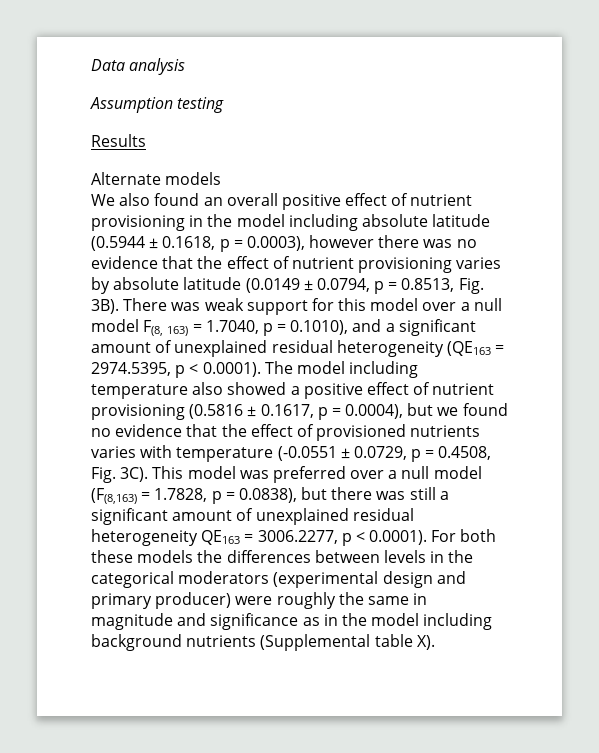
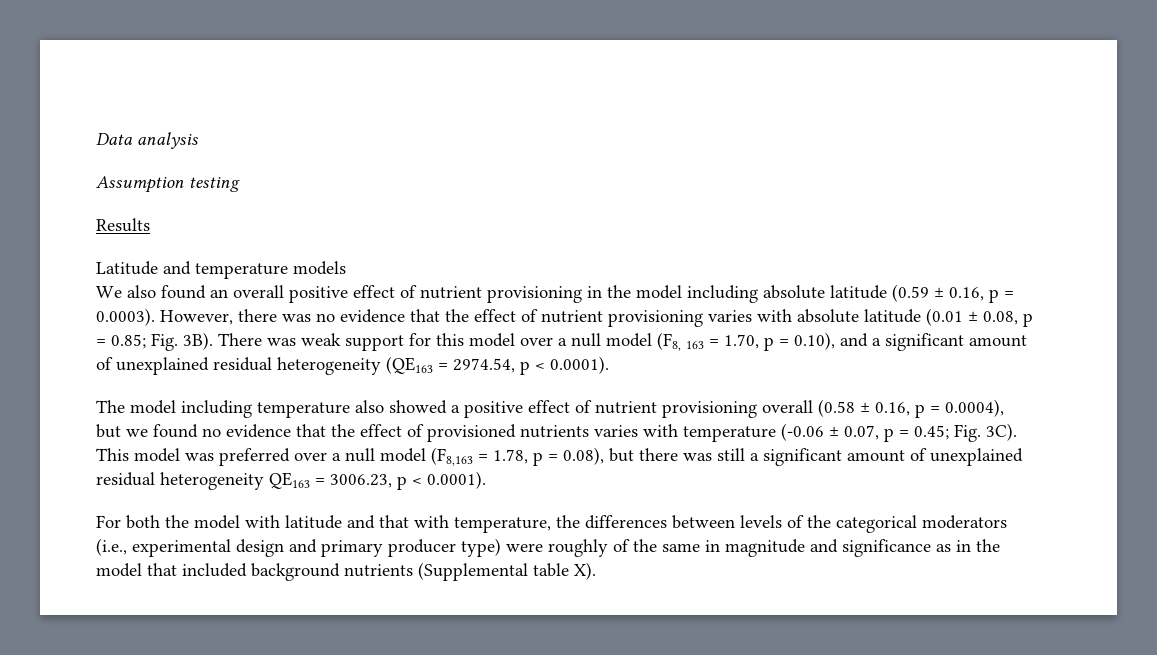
[91,172,161,185] Alternate -> [96,261,288,279] Latitude and temperature
[91,235,375,252] (0.5944 ± 0.1618, p = 0.0003), however -> [892,284,1014,303] [96,308,233,326] (0.59 ± 0.16, p = 0.0003). However,
[91,277,455,294] by absolute latitude (0.0149 ± 0.0794, p = 0.8513, -> [757,308,1033,327] [96,334,146,349] with absolute latitude (0.01 ± 0.08, p = 0.85;
[143,320,349,336] F(8, 163) = 1.7040, p = 0.1010), -> [657,332,835,351] (F8, 163 = 1.70, p = 0.10),
[91,362,261,378] 2974.5395, p < 0.0001). -> [453,356,609,375] 2974.54, p < 0.0001). //
[189,404,314,419] (0.5816 ± 0.1617, -> [762,399,910,417] overall (0.58 ± 0.16,
[277,446,492,462] (-0.0551 ± 0.0729, p = 0.4508, -> [781,423,949,442] (-0.06 ± 0.07, p = 0.45;
[91,488,297,504] (F(8,163) = 1.7828, p = 0.0838), -> [431,447,604,466] (F8,163 = 1.78, p = 0.08),
[257,530,428,546] 3006.2277, p < 0.0001). -> [330,471,486,490] 3006.23, p < 0.0001). //
[91,550,194,563] these models -> [165,515,551,533] the model with latitude and that with temperature,
[430,551,445,563] in -> [787,515,804,528] of
[273,571,379,588] (experimental -> [96,538,231,557] (i.e., experimental
[155,592,232,609] producer) -> [388,538,501,557] producer type)
(336, 600) none -> [613,539,630,552] of
[423,613,493,630] including -> [147,563,247,577] that included

